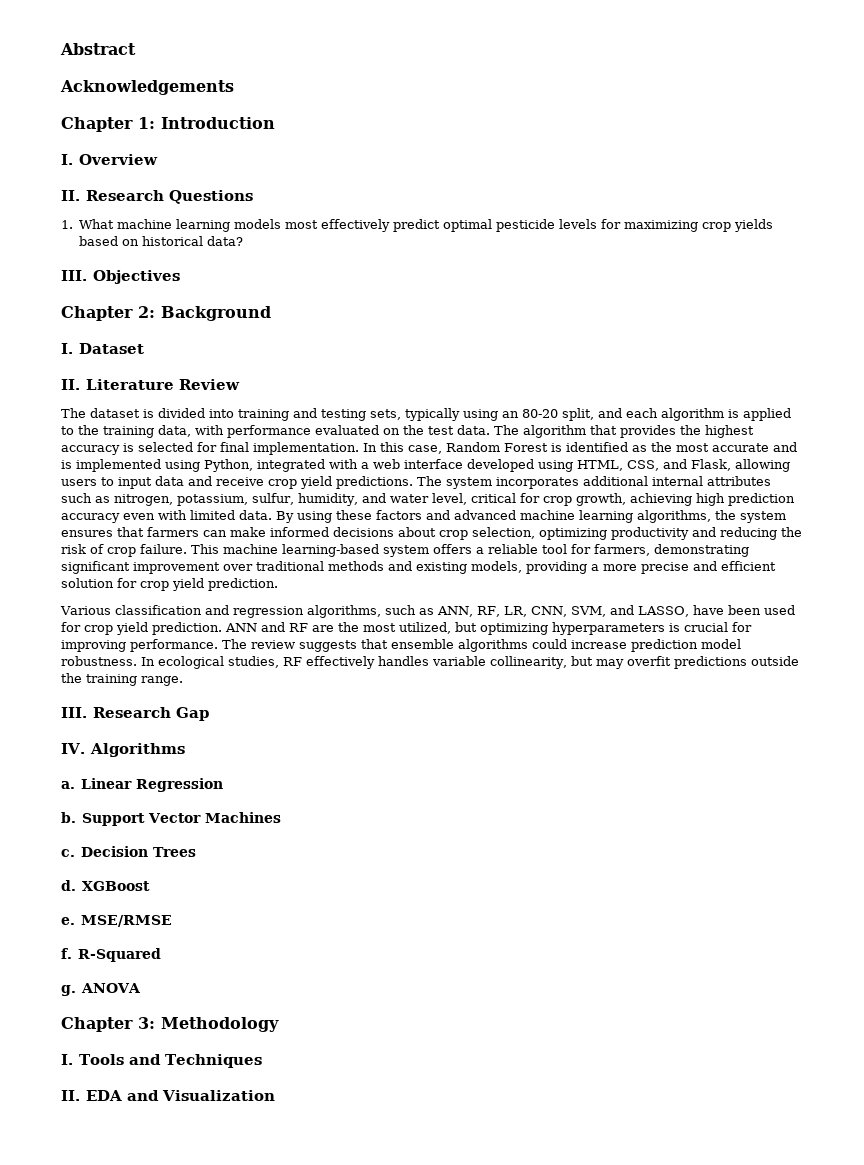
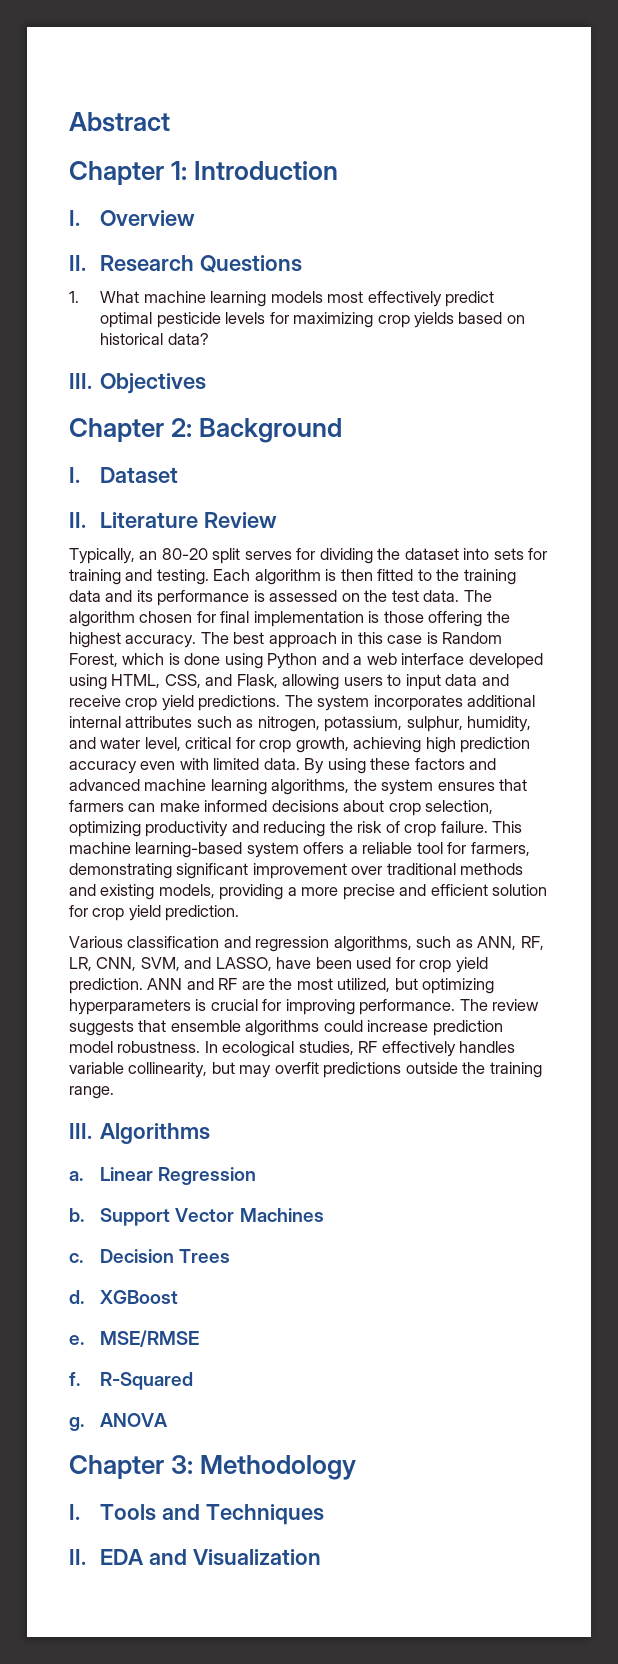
[60,80,234,95] // Acknowledgements -> (170, 122) none
[61,408,791,421] [61,425,379,438] The dataset is divided into training and testing sets, typically using an 80-20 split, and each algorithm is applied to the training data, with performance evaluated -> [69,548,548,564] [69,569,516,585] [69,590,338,606] Typically, an 80-20 split serves for dividing the dataset into sets for training and testing. Each algorithm is then fitted to the training data and its performance is assessed
[590,425,754,438] [61,442,797,455] [61,459,358,472] that provides the highest accuracy is selected for final implementation. In this case, Random Forest is identified as the most accurate and is implemented using Python, integrated with -> [139,611,510,627] [69,632,503,648] [69,653,349,669] chosen for final implementation is those offering the highest accuracy. The best approach in this case is Random Forest, which is done using Python and
[252,493,294,505] sulfur, -> [406,716,463,732] sulphur,
[93,707,210,721] [61,743,85,754] Research Gap // IV. -> (92, 1131) none

